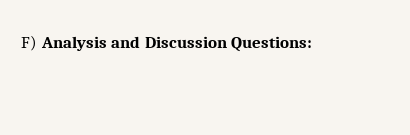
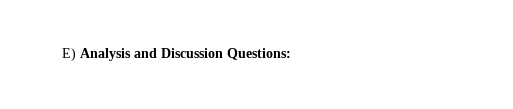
[21,35,37,51] F) -> [62,48,76,61] E)

